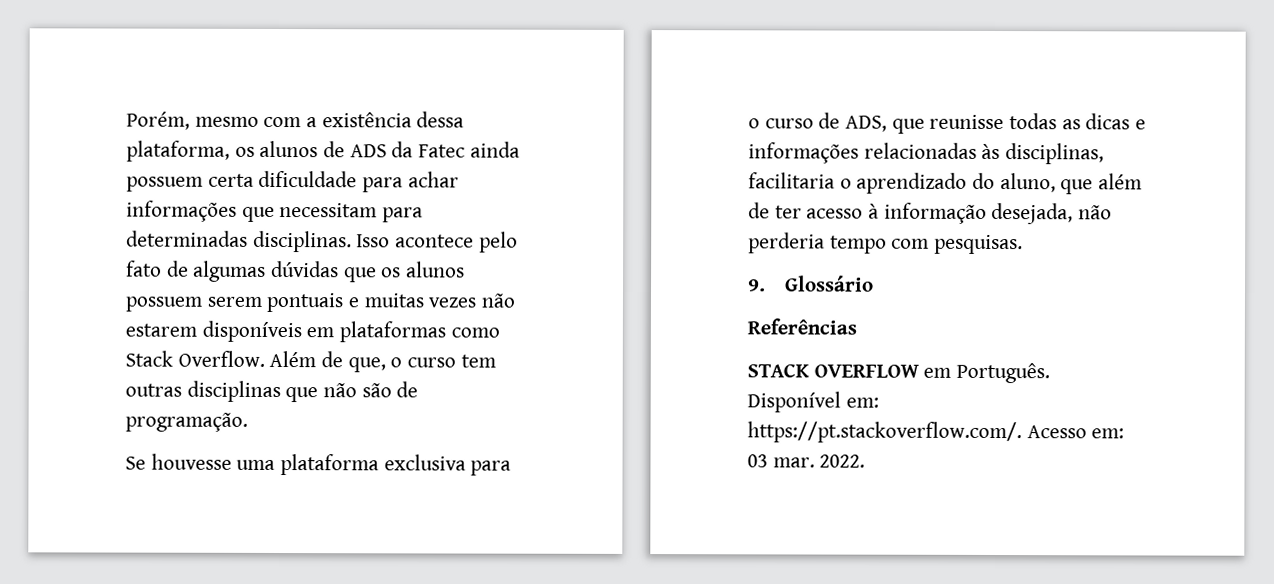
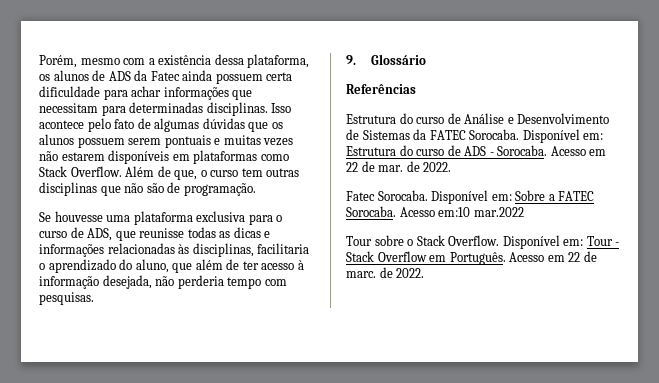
[747,362,1051,384] [747,391,879,413] [747,421,1125,444] [747,454,815,468] STACK OVERFLOW em Português. Disponível em: https://pt.stackoverflow.com/. Acesso em: 03 mar. -> [346,113,610,124] [346,129,604,143] [346,145,607,156] [346,161,452,172] [346,190,595,204] [346,206,524,217] [346,235,620,249] [346,251,597,265] [346,267,393,278] Estrutura do curso de Análise e Desenvolvimento de Sistemas da FATEC Sorocaba. Disponível em: Estrutura do curso de ADS - Sorocaba. Acesso em 22 de mar. de 2022. // Fatec Sorocaba. Disponível em: Sobre a FATEC Sorocaba. Acesso em:10 mar.2022 // Tour sobre o Stack Overflow. Disponível em: Tour - Stack Overflow em Português. Acesso em 22 de marc. de

